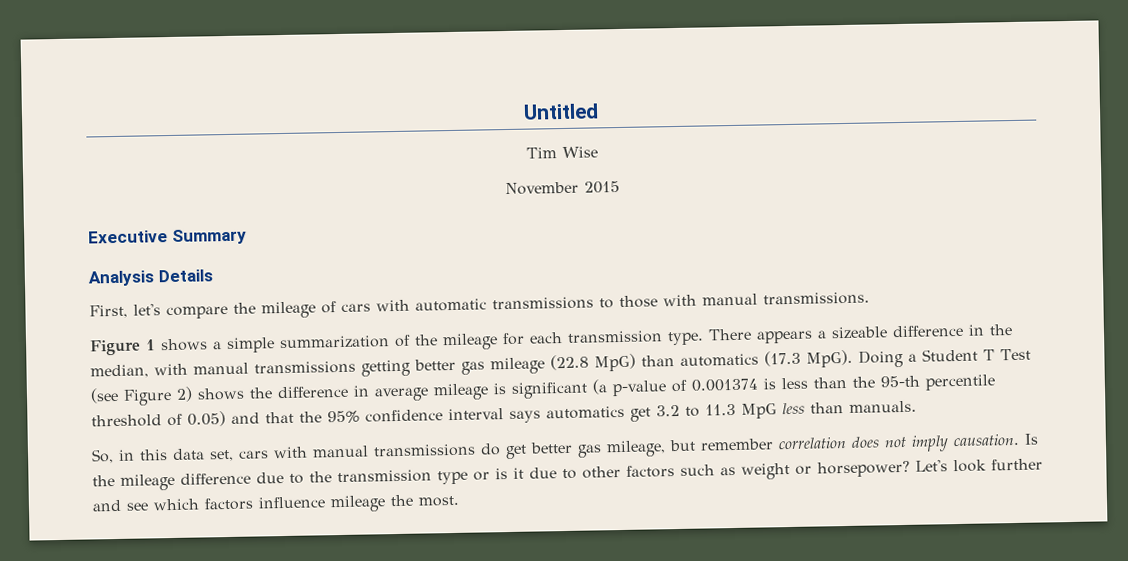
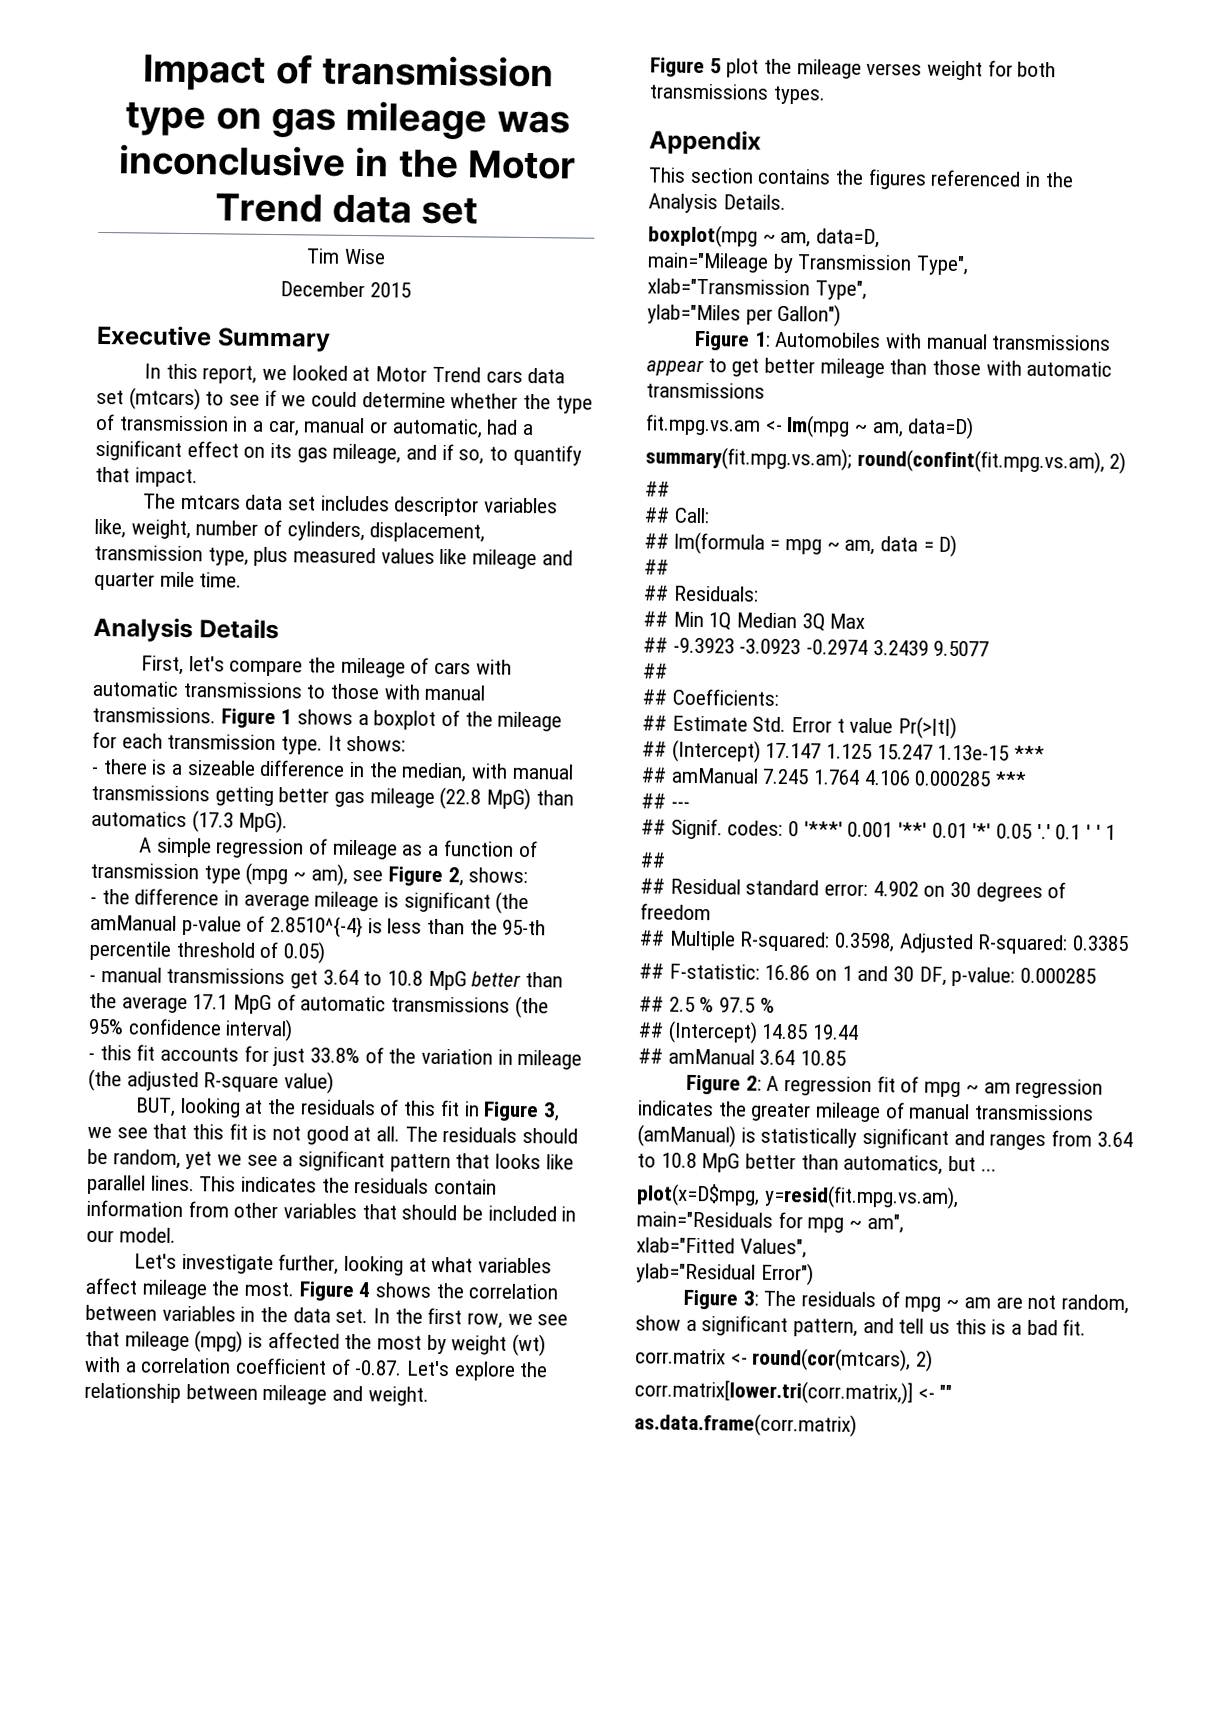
[523,103,599,120] Untitled -> [142,54,554,91] [125,100,570,140] [118,144,576,180] [214,193,479,225] Impact of transmission type on gas mileage was inconclusive in the Motor Trend data set
[505,181,579,196] November -> [280,281,366,298] December
(247, 236) none -> [144,363,566,384] [96,387,593,414] [95,413,535,439] [95,439,582,466] [95,466,198,488] [143,493,559,517] [94,518,486,543] [94,544,573,570] [94,571,243,591] // In this report, we looked at Motor Trend cars data set (mtcars) to see if we could determine whether the type of transmission in a car, manual or automatic, had a significant effect on its gas mileage, and if so, to quantify that impact. // The mtcars data set includes descriptor variables like, weight, number of cylinders, displacement, transmission type, plus measured values like mileage and quarter mile time.
(870, 298) // -> (216, 715) none
[226,335,390,354] simple summarization -> [373,710,437,730] boxplot
[708,328,813,344] There appears -> [327,735,407,752] [91,759,168,775] It shows: // - there is
[858,348,1031,368] [90,386,245,406] Doing a Student T Test (see Figure 2) shows -> [139,837,538,860] [90,862,529,887] [90,896,97,904] // A simple regression of mileage as a function of transmission type (mpg ~ am), see Figure 2, shows: // -
[592,379,608,395] (a -> [495,891,530,915] [90,914,177,931] (the amManual
[691,378,758,392] 0.001374 -> [270,916,364,939] 2.8510^{-4}
[231,400,917,424] [91,433,1038,464] [92,458,1043,491] [92,494,459,513] and that the 95% confidence interval says automatics get 3.2 to 11.3 MpG less than manuals. // So, in this data set, cars with manual transmissions do get better gas mileage, but remember correlation does not imply causation. Is the mileage difference due to the transmission type or is it due to other factors such as weight or horsepower? Let's look further and see which factors influence mileage the most. -> [89,967,564,991] [89,992,549,1019] [88,1018,294,1042] [88,1044,583,1070] [88,1068,335,1094] [135,1097,560,1122] [87,1123,579,1145] [87,1148,574,1173] [87,1174,498,1195] [86,1199,577,1222] [86,1227,176,1243] [134,1253,553,1276] [85,1277,560,1302] [85,1304,569,1329] [85,1330,547,1357] [84,1356,549,1381] [84,1382,429,1406] [650,57,1057,81] [649,83,826,105] [649,129,762,155] [648,167,1074,190] [648,193,786,214] [648,224,881,249] [647,252,970,276] [647,278,867,300] [647,303,842,327] [694,330,1112,351] [646,357,1113,379] [646,382,765,399] [645,414,975,440] [645,446,1127,474] [645,481,670,497] [644,507,710,524] [644,531,958,558] [644,559,669,575] [644,585,759,602] [643,611,866,632] [643,637,990,657] [643,663,668,679] [642,688,779,706] [642,715,958,740] [642,739,1046,763] [641,767,1028,787] [641,793,690,809] [641,818,1117,840] [640,852,666,868] [640,878,1067,903] [640,903,711,921] [639,930,1130,955] [639,963,1097,987] [639,996,775,1013] [638,1020,860,1044] [638,1048,847,1066] [686,1074,1104,1099] [637,1100,1095,1123] [637,1124,1133,1151] [637,1152,997,1175] [636,1183,959,1210] [636,1211,904,1234] [636,1237,807,1259] [636,1262,814,1286] [683,1289,1129,1315] [635,1315,1087,1337] [635,1347,934,1372] [634,1379,953,1405] [634,1412,857,1437] // - manual transmissions get 3.64 to 10.8 MpG better than the average 17.1 MpG of automatic transmissions (the 95% confidence interval) // - this fit accounts for just 33.8% of the variation in mileage (the adjusted R-square value) // BUT, looking at the residuals of this fit in Figure 3, we see that this fit is not good at all. The residuals should be random, yet we see a significant pattern that looks like parallel lines. This indicates the residuals contain information from other variables that should be included in our model. // Let's investigate further, looking at what variables affect mileage the most. Figure 4 shows the correlation between variables in the data set. In the first row, we see that mileage (mpg) is affected the most by weight (wt) with a correlation coefficient of -0.87. Let's explore the relationship between mileage and weight. // Figure 5 plot the mileage verses weight for both transmissions types. // Appendix // This section contains the figures referenced in the Analysis Details. // boxplot(mpg ~ am, data=D, // main="Mileage by Transmission Type", // xlab="Transmission Type", // ylab="Miles per Gallon") // Figure 1: Automobiles with manual transmissions appear to get better mileage than those with automatic transmissions // fit.mpg.vs.am <- lm(mpg ~ am, data=D) // summary(fit.mpg.vs.am); round(confint(fit.mpg.vs.am), 2) // ## // ## Call: // ## lm(formula = mpg ~ am, data = D) // ## // ## Residuals: // ## Min 1Q Median 3Q Max // ## -9.3923 -3.0923 -0.2974 3.2439 9.5077 // ## // ## Coefficients: // ## Estimate Std. Error t value Pr(>|t|) // ## (Intercept) 17.147 1.125 15.247 1.13e-15 *** // ## amManual 7.245 1.764 4.106 0.000285 *** // ## --- // ## Signif. codes: 0 '***' 0.001 '**' 0.01 '*' 0.05 '.' 0.1 ' ' 1 // ## // ## Residual standard error: 4.902 on 30 degrees of freedom // ## Multiple R-squared: 0.3598, Adjusted R-squared: 0.3385 // ## F-statistic: 16.86 on 1 and 30 DF, p-value: 0.000285 // ## 2.5 % 97.5 % // ## (Intercept) 14.85 19.44 // ## amManual 3.64 10.85 // Figure 2: A regression fit of mpg ~ am regression indicates the greater mileage of manual transmissions (amManual) is statistically significant and ranges from 3.64 to 10.8 MpG better than automatics, but ... // plot(x=D$mpg, y=resid(fit.mpg.vs.am), // main="Residuals for mpg ~ am", // xlab="Fitted Values", // ylab="Residual Error") // Figure 3: The residuals of mpg ~ am are not random, show a significant pattern, and tell us this is a bad fit. // corr.matrix <- round(cor(mtcars), 2) // corr.matrix[lower.tri(corr.matrix,)] <- "" // as.data.frame(corr.matrix)

